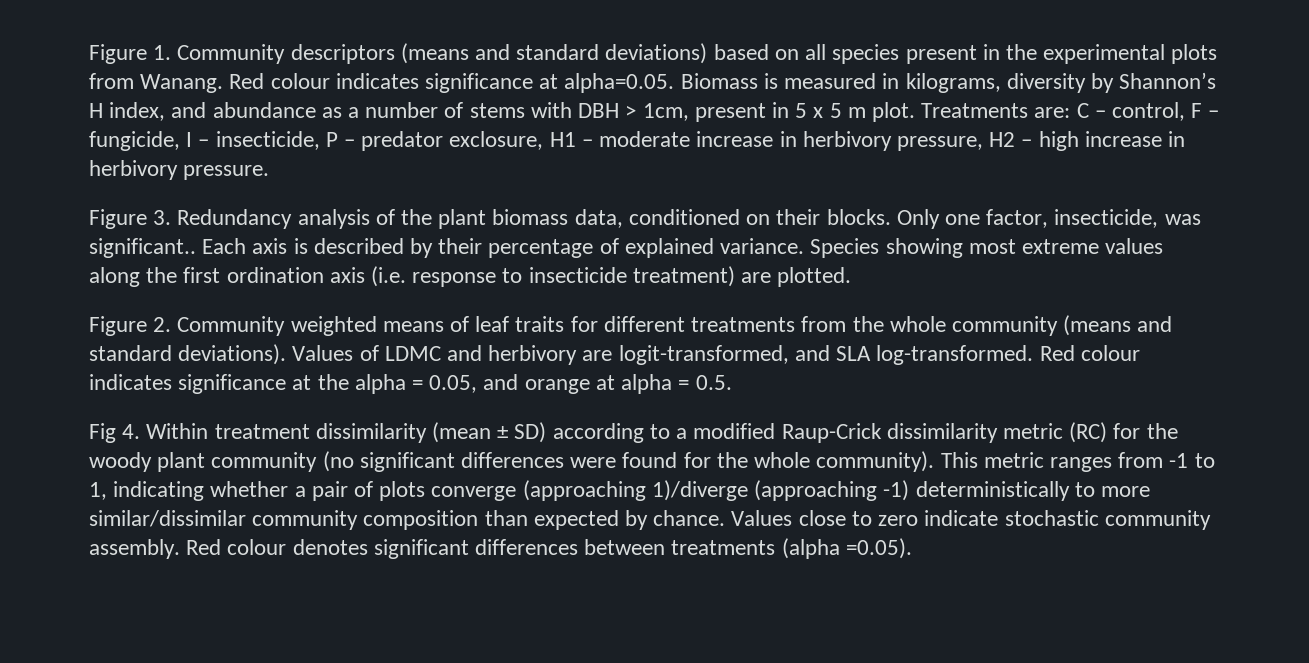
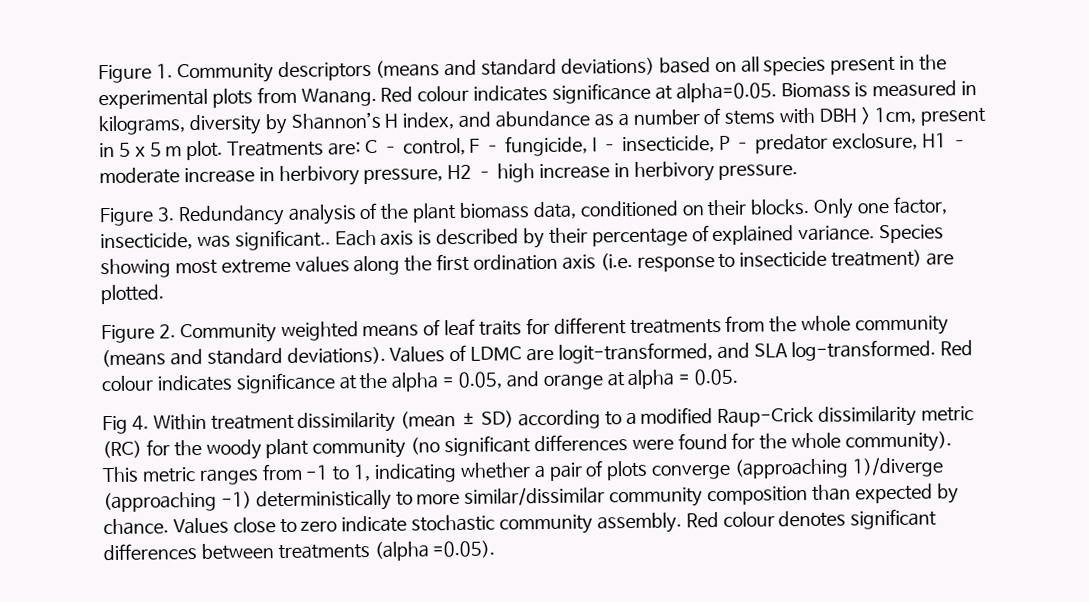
[447,345,578,365] and herbivory -> (523, 353) none
[695,375,732,390] 0.5. -> [694,368,739,386] 0.05.

